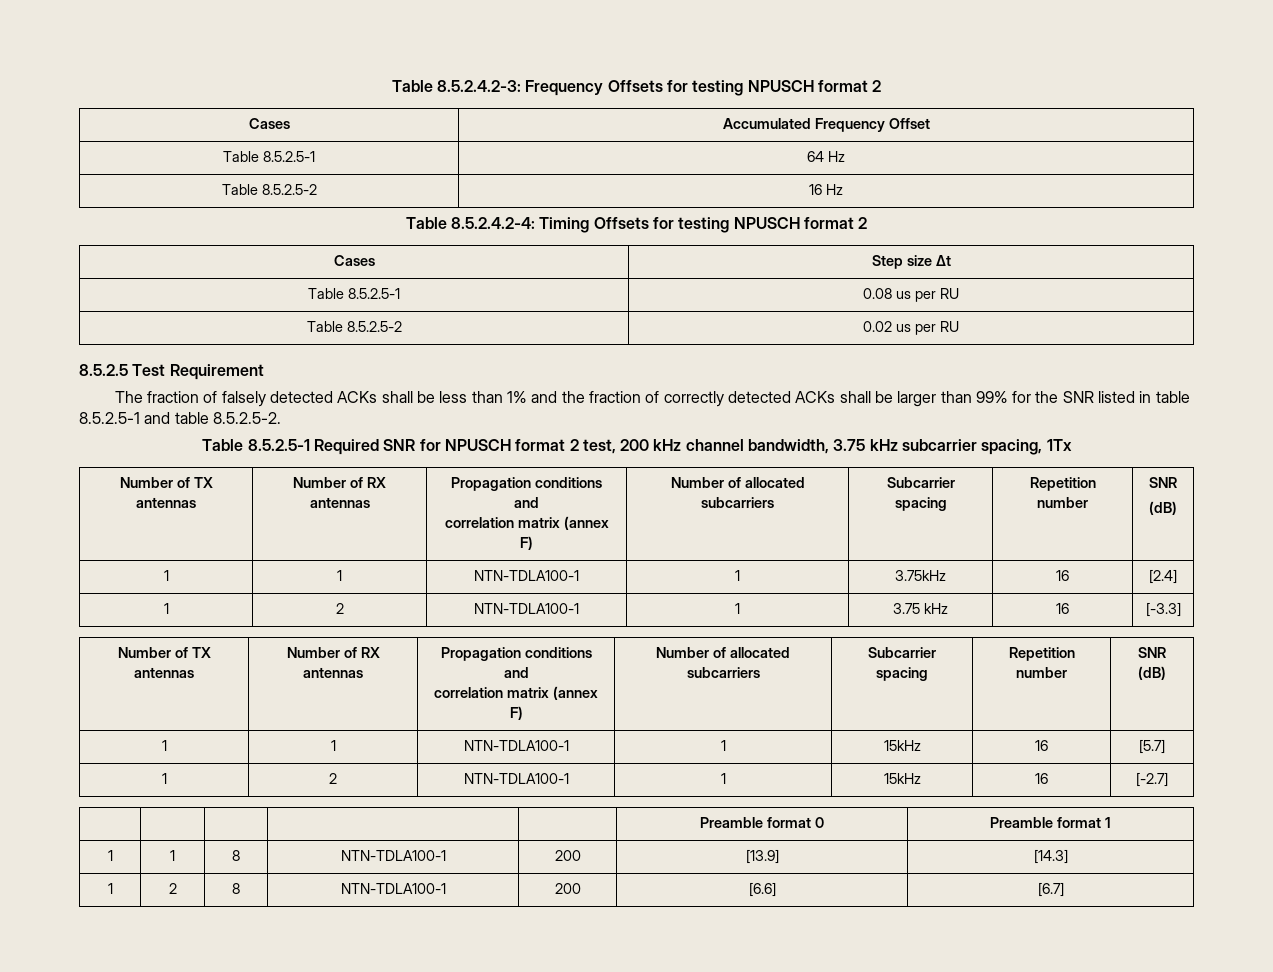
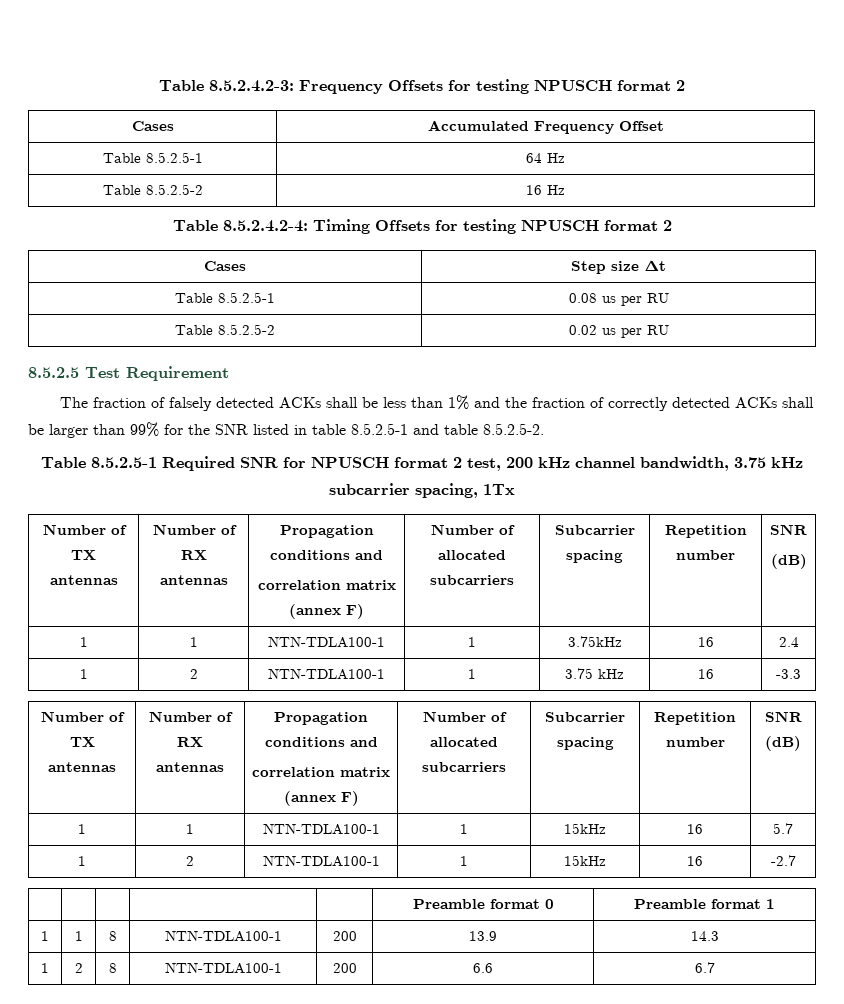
[1149,569,1177,584] [2.4] -> [778,637,799,647] 2.4
[1145,602,1181,617] [-3.3] -> [776,669,801,679] -3.3
[1139,739,1165,754] [5.7] -> [773,823,793,834] 5.7
[1136,772,1168,787] [-2.7] -> [770,855,796,866] -2.7
[745,849,779,864] [1033,849,1068,864] [13.9] | [14.3] -> [469,931,497,941] [690,931,719,941] 13.9 | 14.3
[748,882,776,897] [1037,882,1064,897] [6.6] | [6.7] -> [473,963,493,973] [694,962,715,973] 6.6 | 6.7

